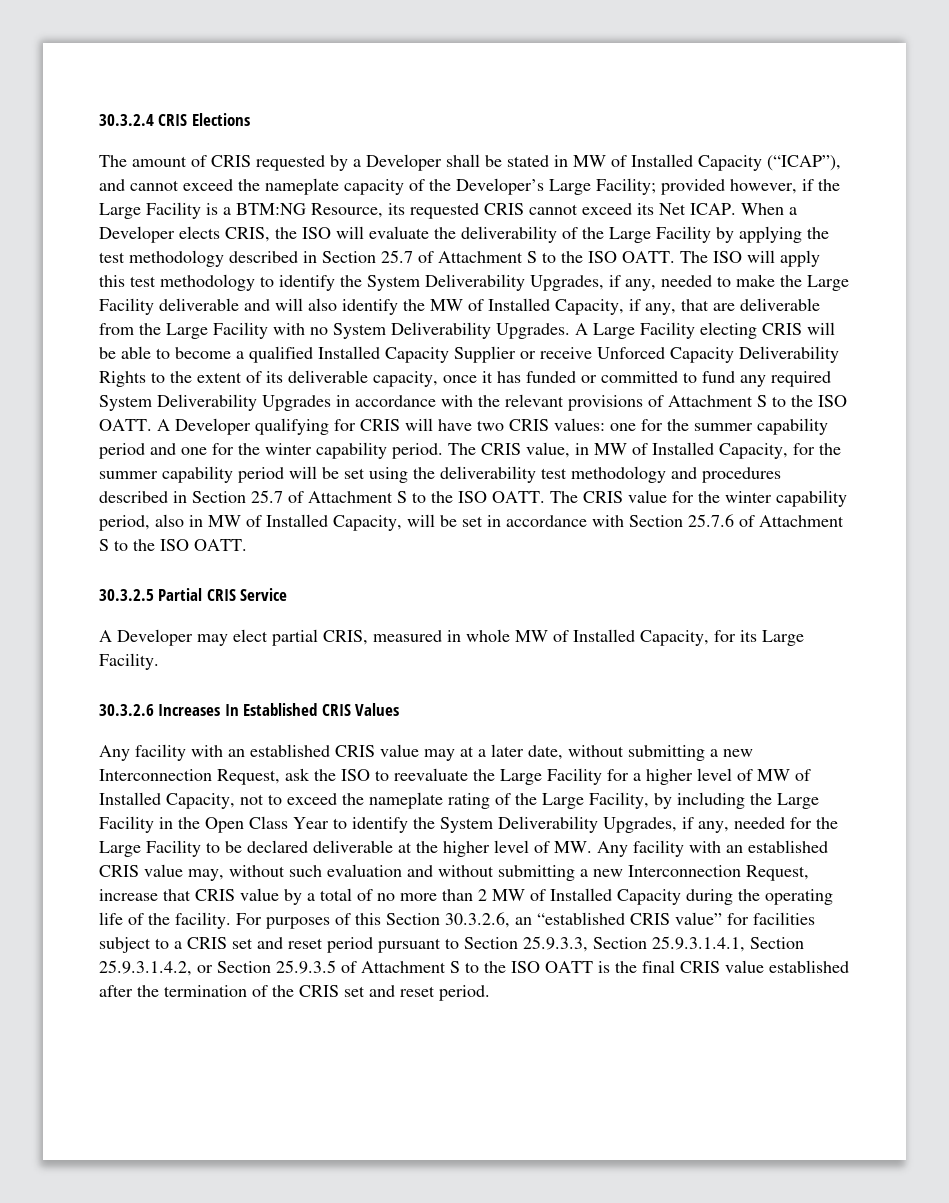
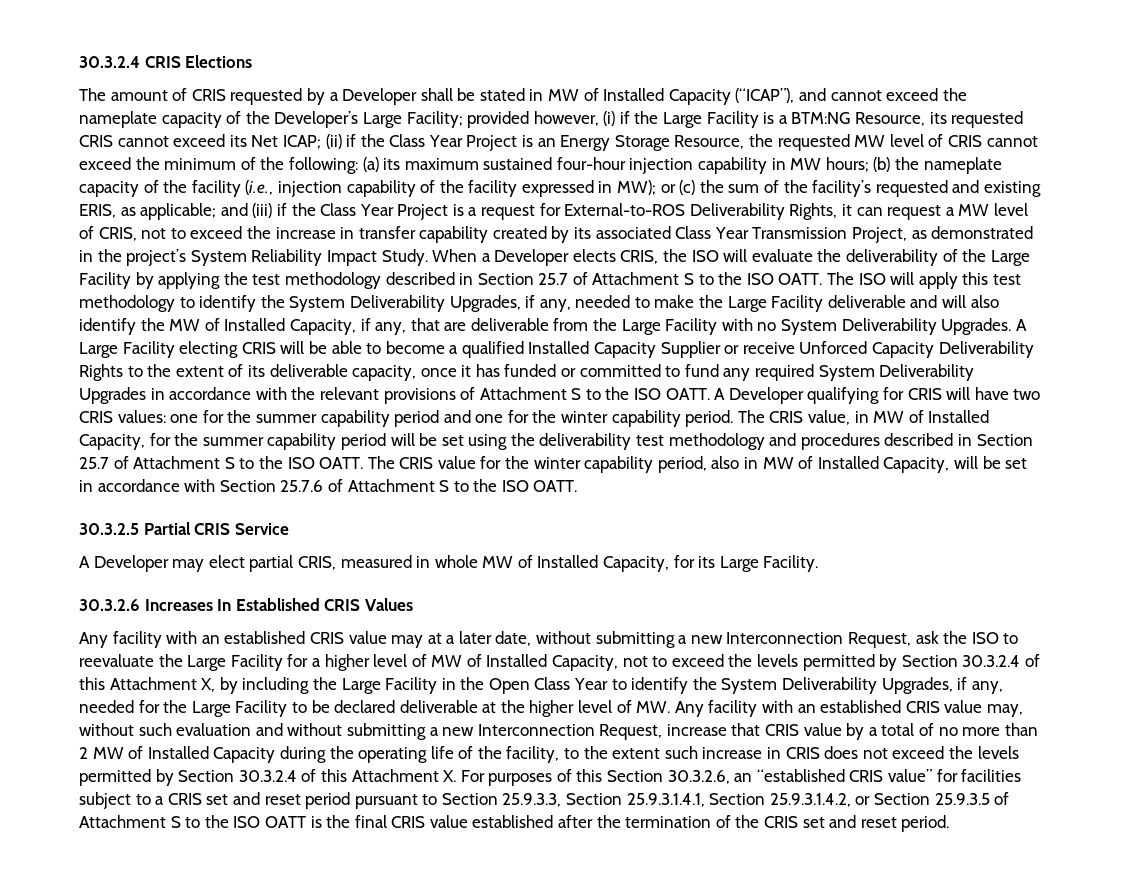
(797, 186) none -> [603,111,616,126] (i)
[690,203,736,215] ICAP. -> [282,134,1038,151] [79,157,1002,174] [79,180,1041,197] [79,203,1028,220] [79,226,1034,243] [79,249,428,266] ICAP; (ii) if the Class Year Project is an Energy Storage Resource, the requested MW level of CRIS cannot exceed the minimum of the following: (a) its maximum sustained four-hour injection capability in MW hours; (b) the nameplate capacity of the facility (i.e., injection capability of the facility expressed in MW); or (c) the sum of the facility’s requested and existing ERIS, as applicable; and (iii) if the Class Year Project is a request for External-to-ROS Deliverability Rights, it can request a MW level of CRIS, not to exceed the increase in transfer capability created by its associated Class Year Transmission Project, as demonstrated in the project’s System Reliability Impact Study.
[369,792,649,809] nameplate rating of the Large Facility, -> [757,654,1040,671] [79,677,216,692] levels permitted by Section 30.3.2.4 of this Attachment X,
[175,912,231,929] facility. -> [506,746,1019,763] [79,769,457,786] facility, to the extent such increase in CRIS does not exceed the levels permitted by Section 30.3.2.4 of this Attachment X.

